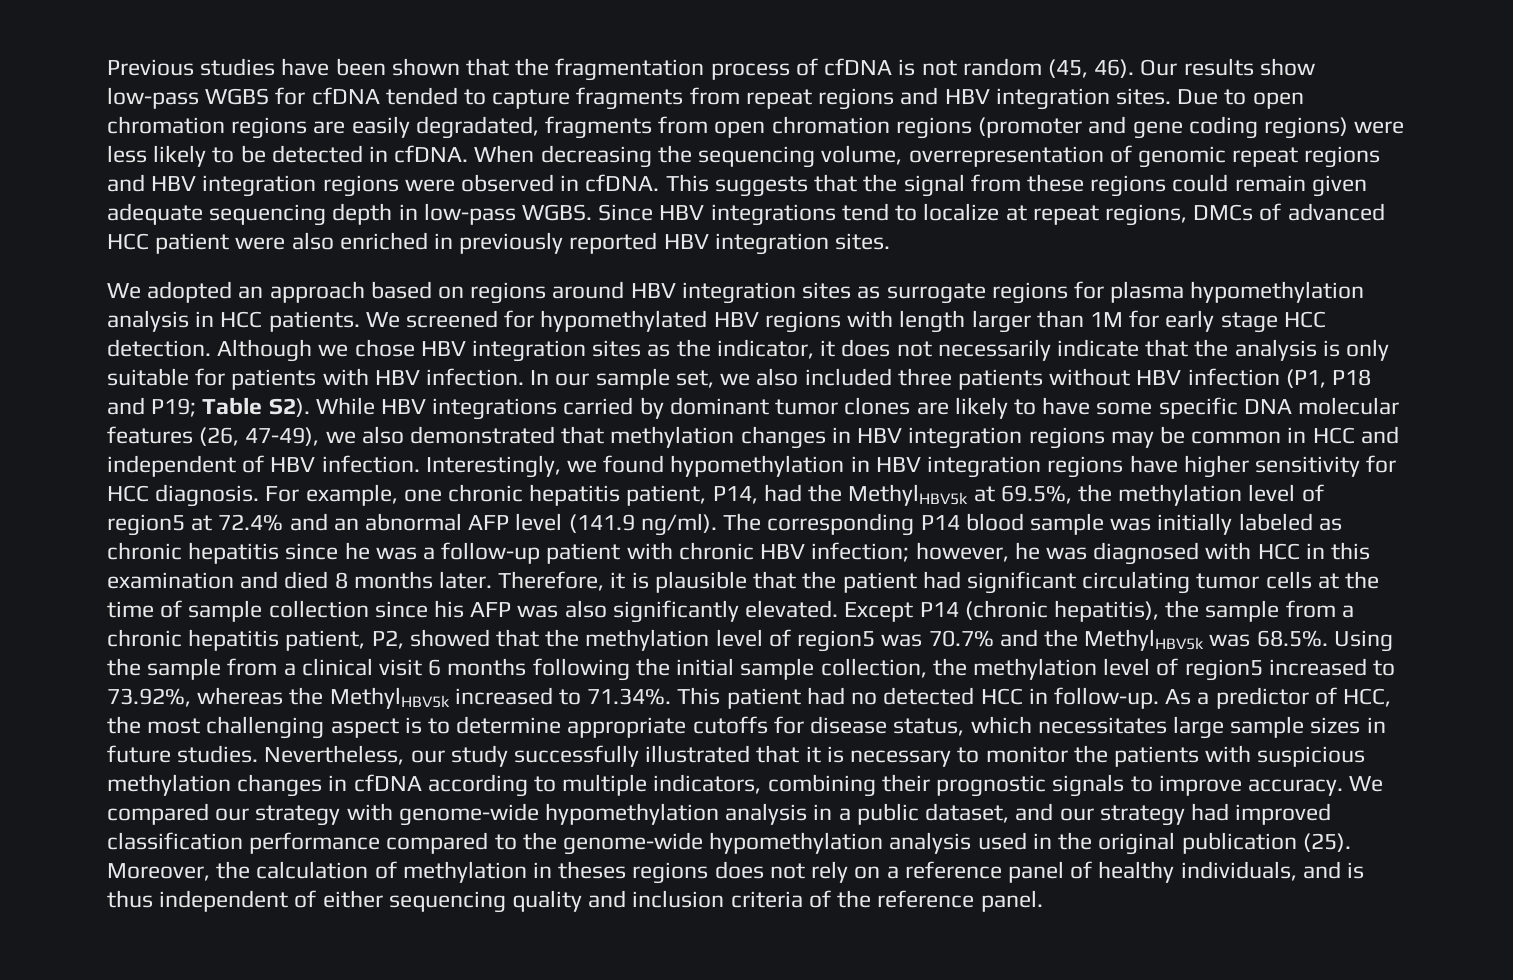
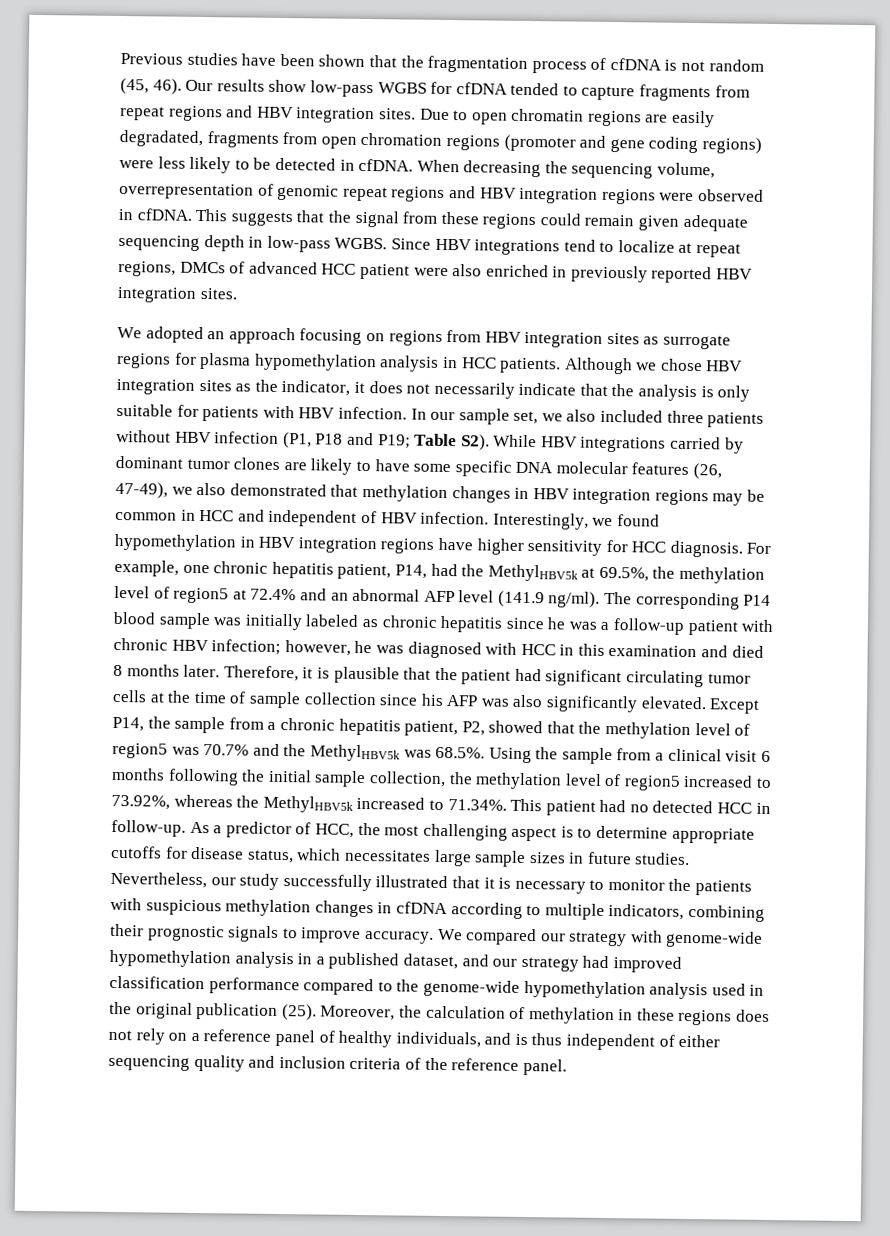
[107,116,225,134] chromation -> [511,108,585,122] chromatin
[370,281,432,299] based -> [299,328,363,345] focusing
[552,281,625,299] around -> [446,329,482,343] from
[365,310,1326,333] [107,339,211,357] We screened for hypomethylated HBV regions with length larger than 1M for early stage HCC detection. -> (562, 365) none
[919,600,1159,622] P14 (chronic hepatitis), -> [112,716,144,732] P14,
[856,803,919,825] public -> [328,952,400,970] published
[558,861,627,879] theses -> [636,1008,675,1021] these

